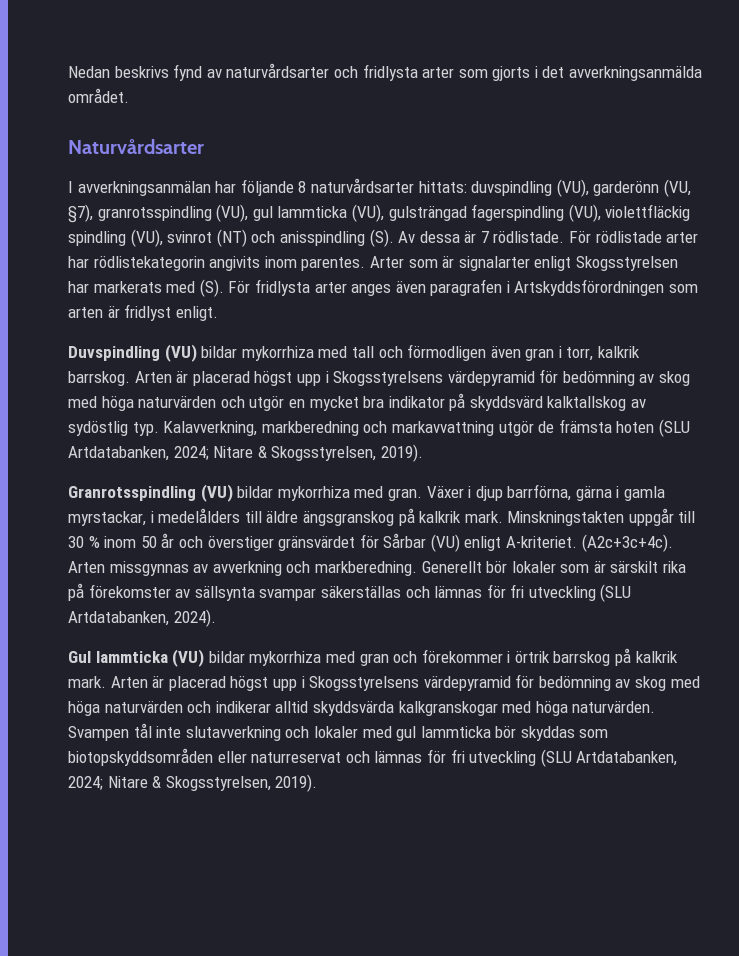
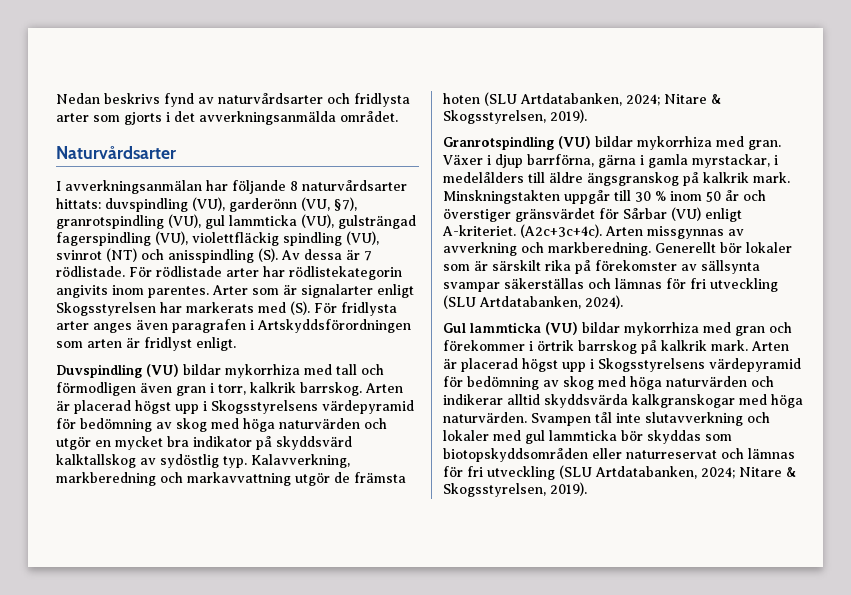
[97,206,212,221] granrotsspindling -> [56,215,164,229] granrotspindling
[68,486,196,501] Granrotsspindling -> [443,136,554,150] Granrotspindling

